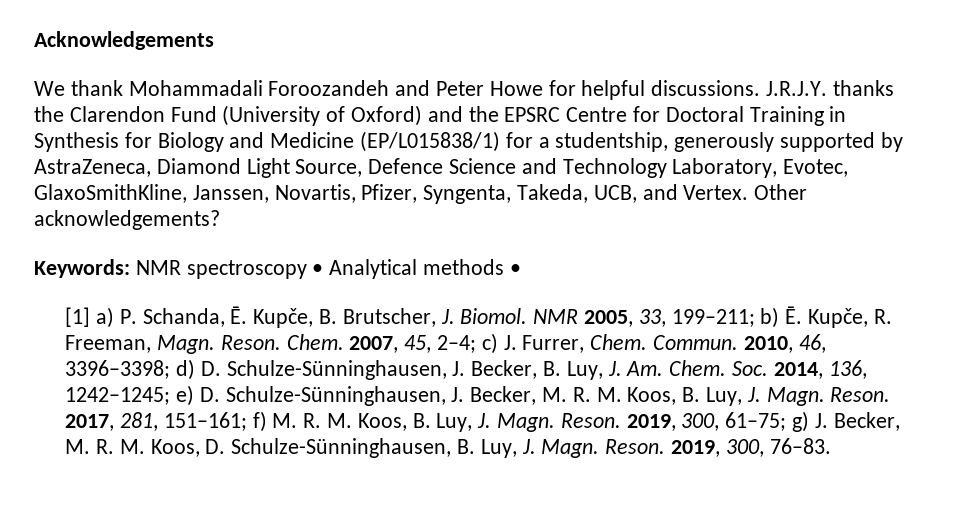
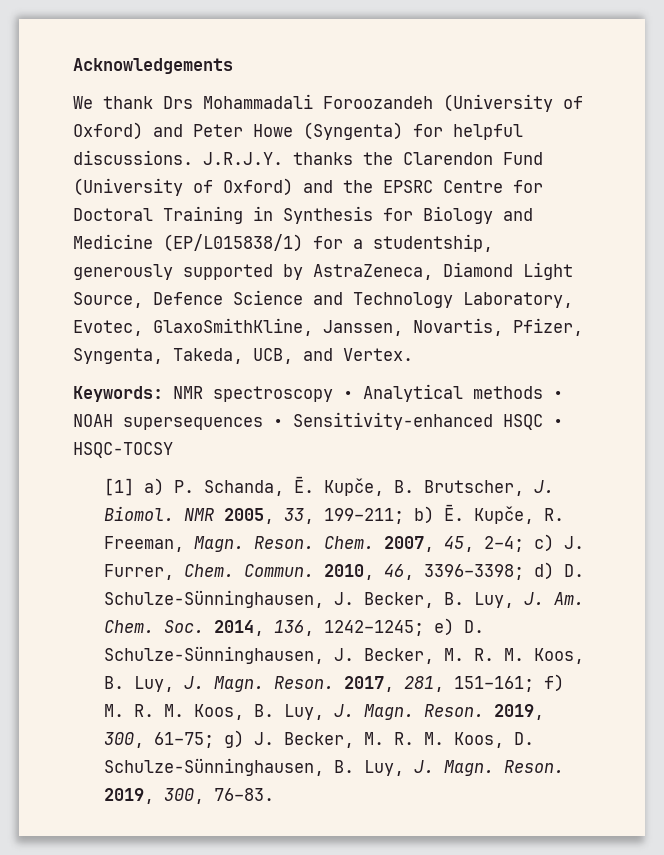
(123, 88) none -> [163,96,193,109] Drs
(390, 88) none -> [443,94,583,112] [73,122,143,140] (University of Oxford)
(543, 88) none -> [303,122,403,140] (Syngenta)
[754,184,808,200] [34,210,220,230] Other acknowledgements? -> (413, 354) none
(521, 269) none -> [73,412,563,430] [73,442,173,458] NOAH supersequences • Sensitivity-enhanced HSQC • HSQC-TOCSY

